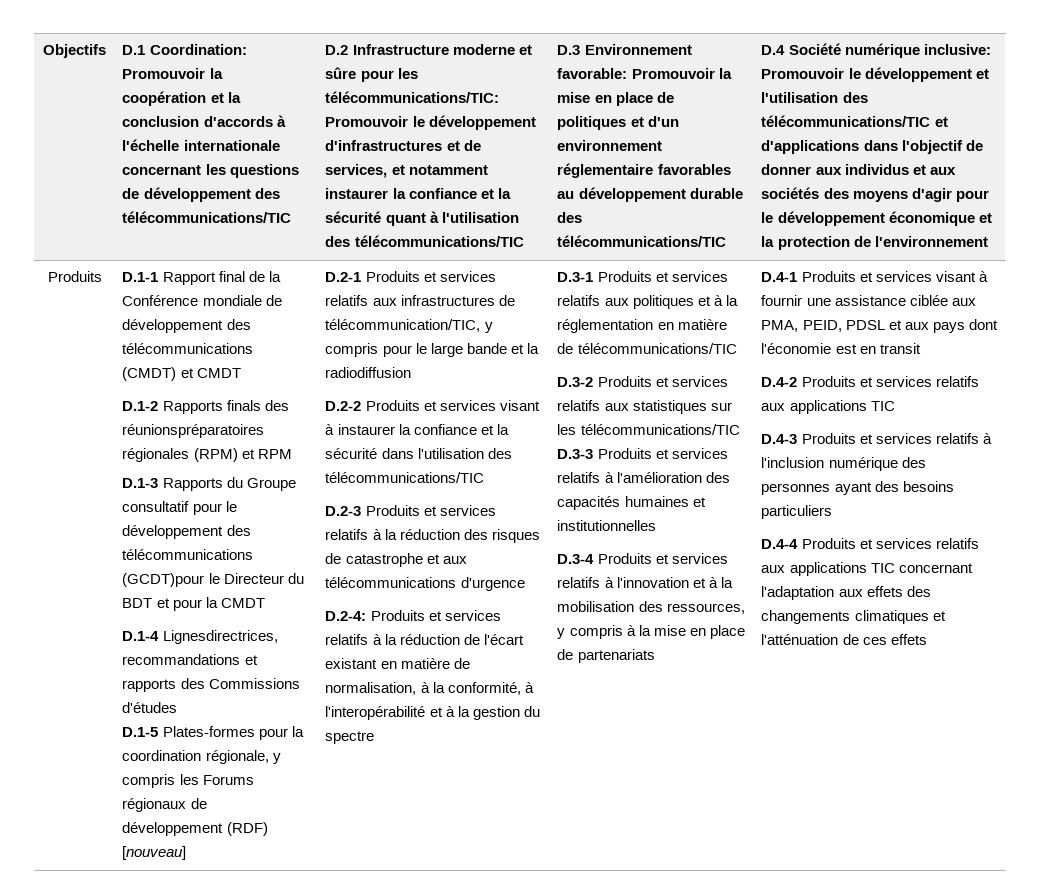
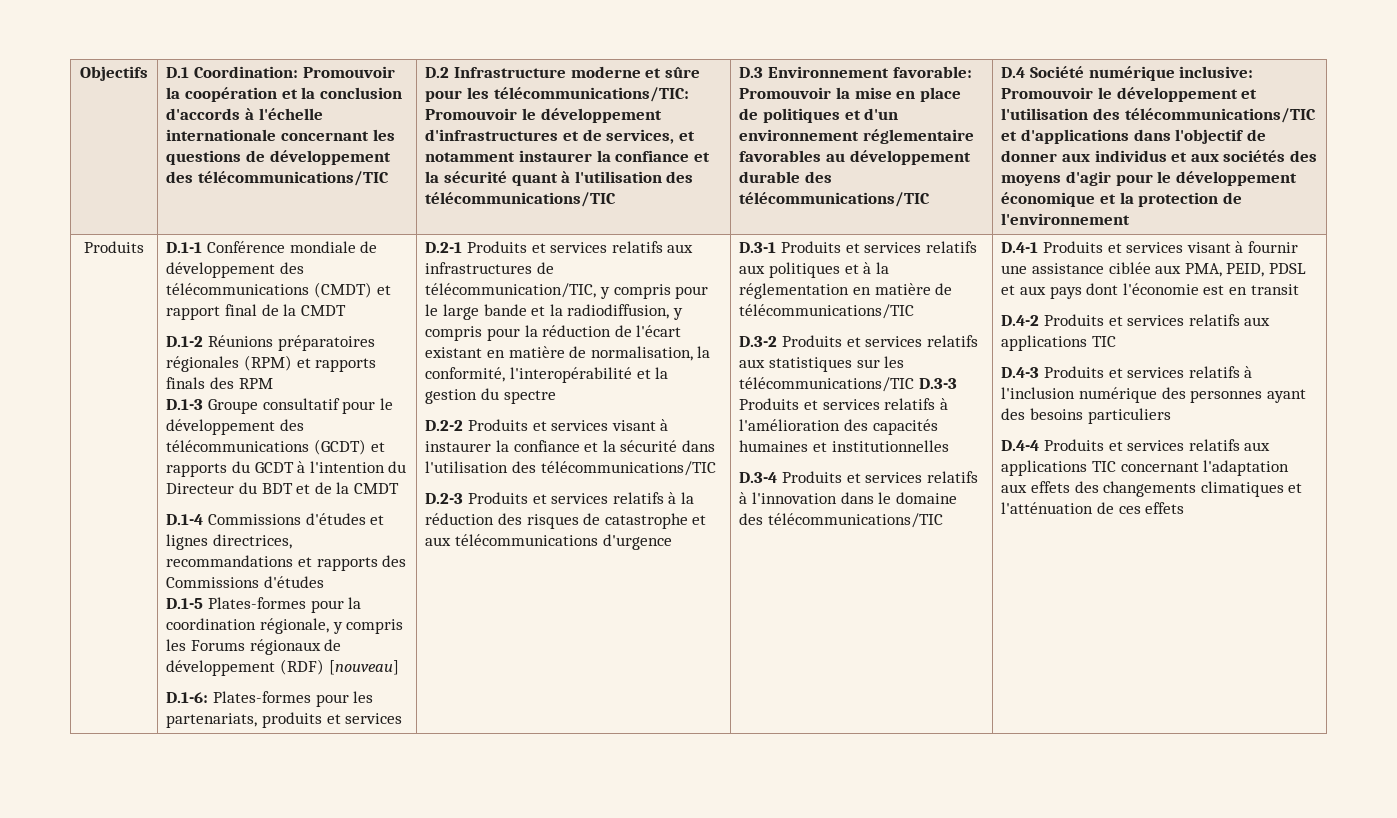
[162,271,281,285] Rapport final de la -> (203, 247) none
[196,368,241,378] [122,400,289,414] [122,424,265,438] [122,448,255,462] CMDT // D.1-2 Rapports finals des réunionspréparatoires régionales (RPM) et -> [166,304,346,320] [166,335,375,351] [166,355,377,372] [166,377,235,389] rapport final de la CMDT // D.1-2 Réunions préparatoires régionales (RPM) et rapports finals des
[162,477,243,491] Rapports du -> (204, 404) none
[122,573,220,587] (GCDT)pour le -> [314,439,385,455] [166,461,407,477] (GCDT) et rapports du GCDT à l'intention du
[172,599,202,611] pour -> [314,482,332,494] de
[162,630,278,644] Lignesdirectrices, -> [208,513,385,525] [166,534,293,550] Commissions d'études et lignes directrices,
(187, 853) none -> [166,691,374,707] [166,712,403,728] // D.1-6: Plates-formes pour les partenariats, produits et services
[325,367,412,378] radiodiffusion -> [567,304,684,320] [425,325,682,341] [425,346,711,361] [425,367,669,383] [425,388,556,404] radiodiffusion, y compris pour la réduction de l'écart existant en matière de normalisation, la conformité, l'interopérabilité et la gestion du spectre
[325,610,501,621] [325,634,524,645] [325,658,470,669] [325,682,534,695] [325,706,540,720] [325,731,375,744] // D.2-4: Produits et services relatifs à la réduction de l'écart existant en matière de normalisation, à la conformité, à l'interopérabilité et à la gestion du spectre -> (672, 542) none
[692,577,733,588] [557,601,745,614] [557,625,745,639] [557,649,655,663] et à la mobilisation des ressources, y compris à la mise en place de partenariats -> [840,492,957,504] [739,513,944,528] dans le domaine des télécommunications/TIC

